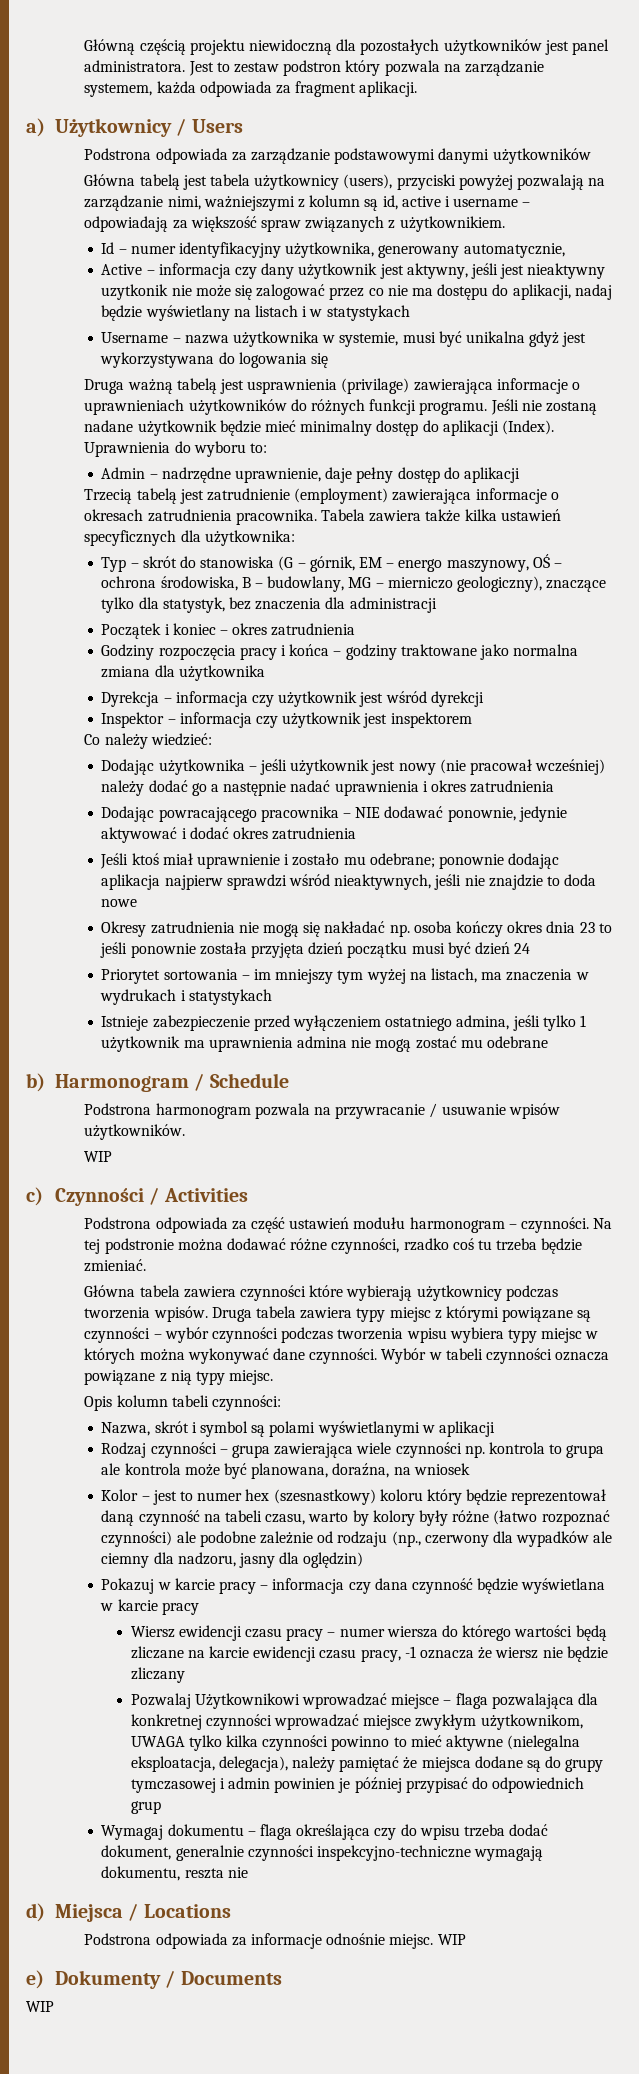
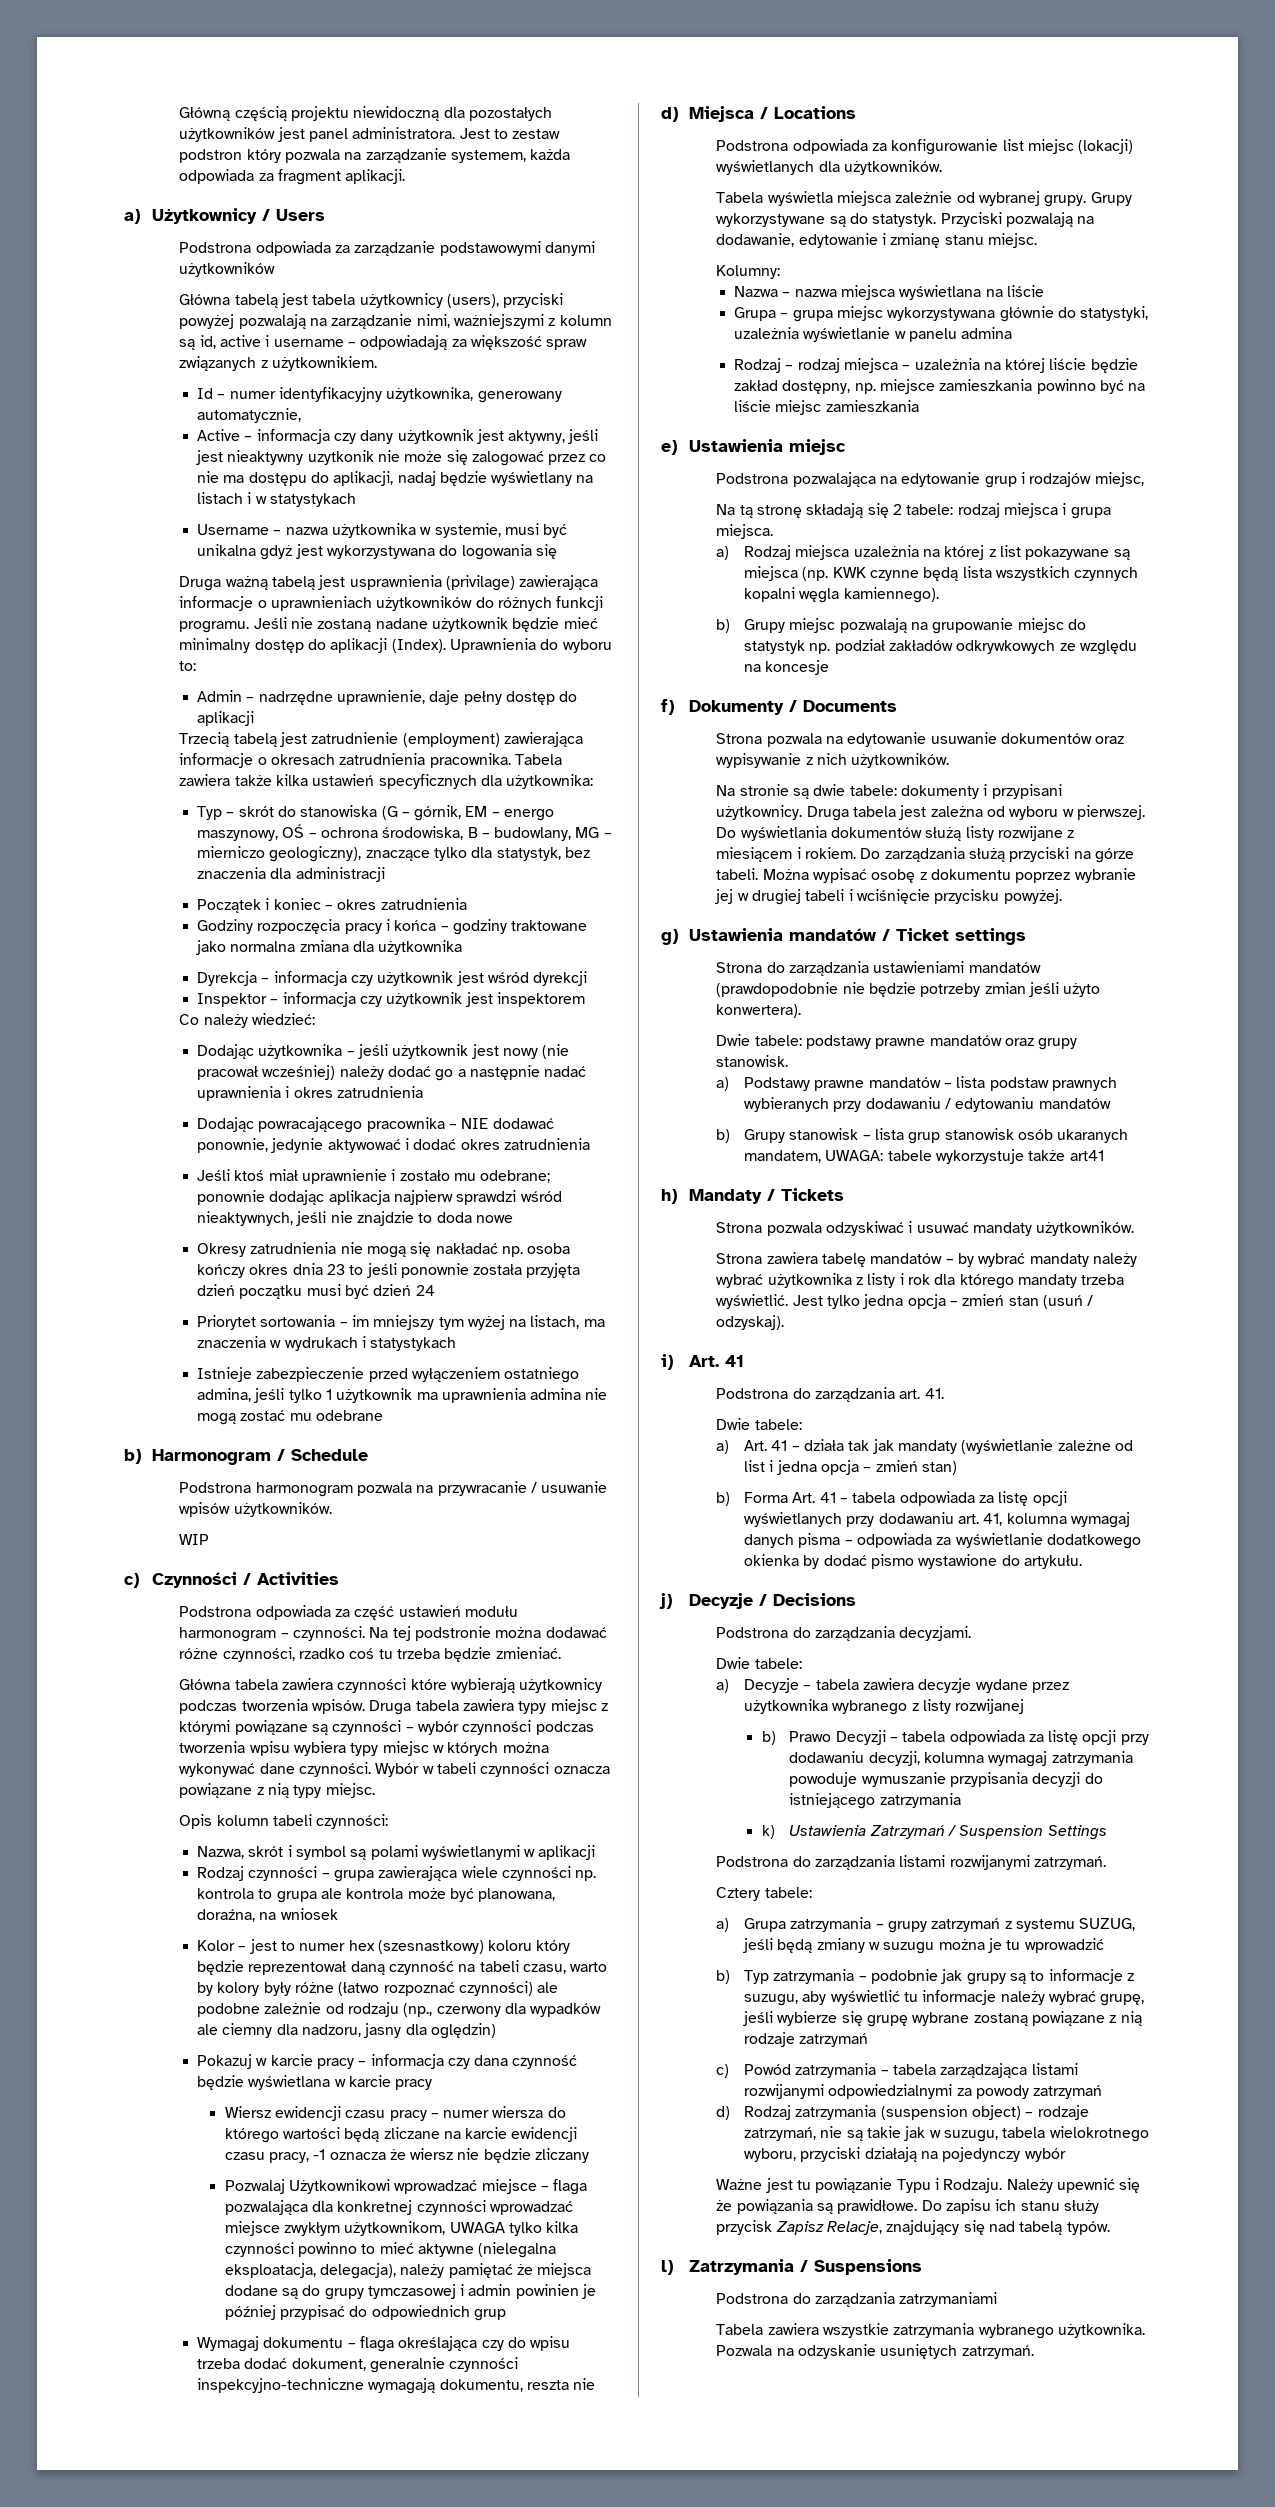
[250,1933,466,1949] [26,1970,282,1989] [26,2001,54,2012] informacje odnośnie miejsc. WIP // e) Dokumenty / Documents // WIP -> [891,139,1134,155] [716,160,942,175] [716,191,1132,207] [716,212,1095,227] [716,233,1037,248] [716,265,781,279] [733,285,1044,300] [733,306,1149,322] [733,327,1013,342] [733,358,1138,373] [733,379,1146,394] [733,400,919,415] [661,439,846,455] [716,472,1144,488] [716,503,1111,519] [716,524,774,539] [716,545,1130,560] [743,566,1139,581] [743,587,939,603] [716,618,1086,634] [743,639,1137,655] [743,660,830,675] [661,699,897,715] [716,732,1125,747] [716,753,950,768] [716,784,1062,799] [716,805,1145,821] [716,826,1075,841] [716,847,1134,863] [716,868,1136,883] [715,889,1062,905] [661,928,1026,945] [716,961,1041,976] [716,982,1101,997] [716,1004,802,1018] [716,1034,1078,1050] [716,1055,789,1067] [716,1076,1117,1091] [743,1097,1111,1112] [716,1128,1129,1144] [743,1149,1104,1164] [661,1188,844,1204] [716,1221,1135,1236] [716,1252,1137,1267] [716,1273,1125,1289] [716,1294,1094,1309] [716,1315,785,1330] [661,1354,744,1370] [716,1387,944,1402] [716,1418,802,1430] [716,1439,1133,1454] [743,1460,957,1475] [716,1491,1067,1506] [743,1512,1130,1528] [743,1533,1141,1549] [743,1554,1082,1569] [659,1593,856,1609] [716,1626,972,1641] [716,1657,802,1669] [716,1678,1069,1693] [743,1699,1025,1715] [761,1730,1149,1745] [789,1751,1133,1767] [789,1772,1103,1787] [789,1793,961,1809] [761,1825,1107,1840] [716,1855,1106,1870] [716,1887,812,1901] [716,1917,1136,1933] [742,1938,1104,1954] [716,1969,1134,1985] [743,1990,1145,2006] [742,2011,1142,2027] [743,2032,869,2047] [716,2063,1078,2078] [743,2084,1103,2099] [716,2105,1089,2120] [743,2126,1149,2142] [743,2147,1066,2162] [716,2178,1141,2193] [716,2199,1099,2214] [716,2220,1110,2235] [661,2259,922,2275] [716,2292,998,2307] [716,2323,1145,2339] [716,2344,1034,2359] konfigurowanie list miejsc (lokacji) wyświetlanych dla użytkowników. // Tabela wyświetla miejsca zależnie od wybranej grupy. Grupy wykorzystywane są do statystyk. Przyciski pozwalają na dodawanie, edytowanie i zmianę stanu miejsc. // Kolumny: // Nazwa – nazwa miejsca wyświetlana na liście // Grupa – grupa miejsc wykorzystywana głównie do statystyki, uzależnia wyświetlanie w panelu admina // Rodzaj – rodzaj miejsca – uzależnia na której liście będzie zakład dostępny, np. miejsce zamieszkania powinno być na liście miejsc zamieszkania // e) Ustawienia miejsc // Podstrona pozwalająca na edytowanie grup i rodzajów miejsc, // Na tą stronę składają się 2 tabele: rodzaj miejsca i grupa miejsca. // a) Rodzaj miejsca uzależnia na której z list pokazywane są miejsca (np. KWK czynne będą lista wszystkich czynnych kopalni węgla kamiennego). // b) Grupy miejsc pozwalają na grupowanie miejsc do statystyk np. podział zakładów odkrywkowych ze względu na koncesje // f) Dokumenty / Documents // Strona pozwala na edytowanie usuwanie dokumentów oraz wypisywanie z nich użytkowników. // Na stronie są dwie tabele: dokumenty i przypisani użytkownicy. Druga tabela jest zależna od wyboru w pierwszej. Do wyświetlania dokumentów służą listy rozwijane z miesiącem i rokiem. Do zarządzania służą przyciski na górze tabeli. Można wypisać osobę z dokumentu poprzez wybranie jej w drugiej tabeli i wciśnięcie przycisku powyżej. // g) Ustawienia mandatów / Ticket settings // Strona do zarządzania ustawieniami mandatów (prawdopodobnie nie będzie potrzeby zmian jeśli użyto konwertera). // Dwie tabele: podstawy prawne mandatów oraz grupy stanowisk. // a) Podstawy prawne mandatów – lista podstaw prawnych wybieranych przy dodawaniu / edytowaniu mandatów // b) Grupy stanowisk – lista grup stanowisk osób ukaranych mandatem, UWAGA: tabele wykorzystuje także art41 // h) Mandaty / Tickets // Strona pozwala odzyskiwać i usuwać mandaty użytkowników. // Strona zawiera tabelę mandatów – by wybrać mandaty należy wybrać użytkownika z listy i rok dla którego mandaty trzeba wyświetlić. Jest tylko jedna opcja – zmień stan (usuń / odzyskaj). // i) Art. 41 // Podstrona do zarządzania art. 41. // Dwie tabele: // a) Art. 41 – działa tak jak mandaty (wyświetlanie zależne od list i jedna opcja – zmień stan) // b) Forma Art. 41 – tabela odpowiada za listę opcji wyświetlanych przy dodawaniu art. 41, kolumna wymagaj danych pisma – odpowiada za wyświetlanie dodatkowego okienka by dodać pismo wystawione do artykułu. // j) Decyzje / Decisions // Podstrona do zarządzania decyzjami. // Dwie tabele: // a) Decyzje – tabela zawiera decyzje wydane przez użytkownika wybranego z listy rozwijanej // b) Prawo Decyzji – tabela odpowiada za listę opcji przy dodawaniu decyzji, kolumna wymagaj zatrzymania powoduje wymuszanie przypisania decyzji do istniejącego zatrzymania // k) Ustawienia Zatrzymań / Suspension Settings // Podstrona do zarządzania listami rozwijanymi zatrzymań. // Cztery tabele: // a) Grupa zatrzymania – grupy zatrzymań z systemu SUZUG, jeśli będą zmiany w suzugu można je tu wprowadzić // b) Typ zatrzymania – podobnie jak grupy są to informacje z suzugu, aby wyświetlić tu informacje należy wybrać grupę, jeśli wybierze się grupę wybrane zostaną powiązane z nią rodzaje zatrzymań // c) Powód zatrzymania – tabela zarządzająca listami rozwijanymi odpowiedzialnymi za powody zatrzymań // d) Rodzaj zatrzymania (suspension object) – rodzaje zatrzymań, nie są takie jak w suzugu, tabela wielokrotnego wyboru, przyciski działają na pojedynczy wybór // Ważne jest tu powiązanie Typu i Rodzaju. Należy upewnić się że powiązania są prawidłowe. Do zapisu ich stanu służy przycisk Zapisz Relacje, znajdujący się nad tabelą typów. // l) Zatrzymania / Suspensions // Podstrona do zarządzania zatrzymaniami // Tabela zawiera wszystkie zatrzymania wybranego użytkownika. Pozwala na odzyskanie usuniętych zatrzymań.

